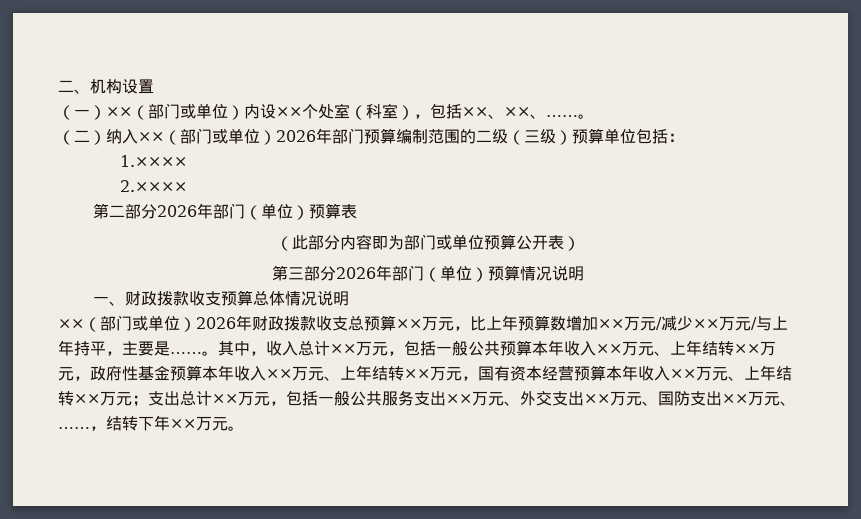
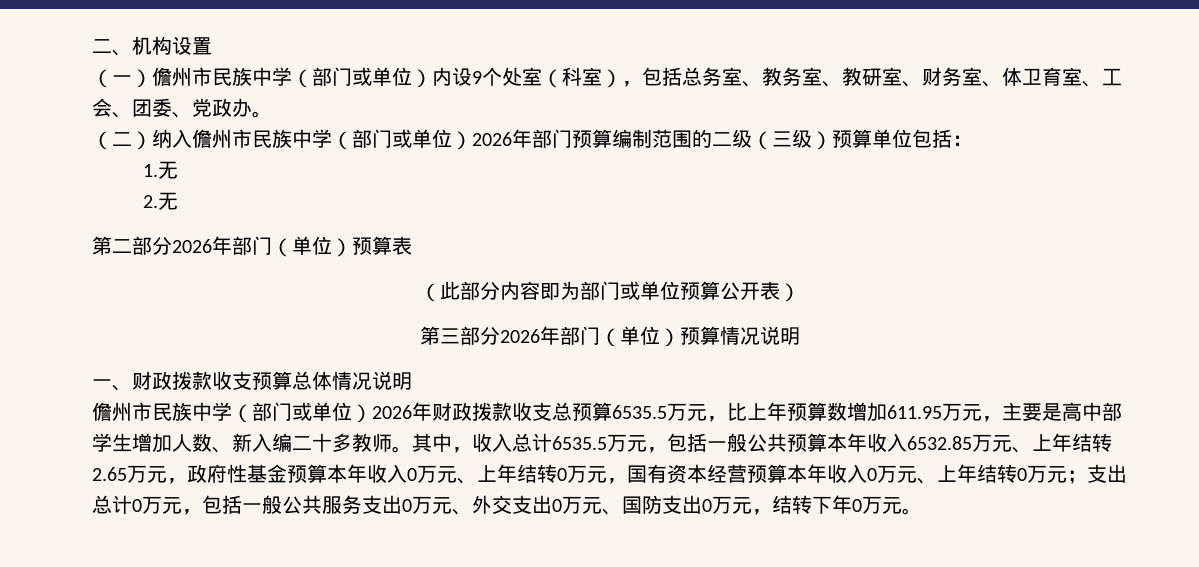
[106,107,132,117] ×× -> [152,67,292,87] 儋州市民族中学
[276,107,302,117] ×× -> [472,71,482,84] 9
[462,107,578,119] ××、××、…… -> [682,67,1122,87] [92,98,252,118] 总务室、教务室、教研室、财务室、体卫育室、工会、团委、党政办
[138,132,164,142] ×× -> [192,129,332,149] 儋州市民族中学
[120,155,188,167] [120,180,188,192] 1.×××× // 2.×××× -> [143,161,179,179] [143,192,179,210] 1.无 // 2.无
[58,319,84,329] ×× -> [92,402,232,422] 儋州市民族中学
[396,319,422,329] ×× -> [612,405,667,419] 6535.5
[598,316,788,331] [58,340,202,356] ××万元/减少××万元/与上年持平，主要是…… -> [887,402,1122,422] [92,433,392,453] 611.95万元，主要是高中部学生增加人数、新入编二十多教师
[330,344,356,354] ×× -> [552,436,607,450] 6535.5
[596,340,760,356] ××万元、上年结转×× -> [907,433,1112,453] [92,467,127,481] 6532.85万元、上年结转2.65
[266,365,430,381] ××万元、上年结转×× -> [407,464,567,484] 0万元、上年结转0
[670,365,792,381] [58,391,100,406] ××万元、上年结转×× -> [867,464,1027,484] 0万元、上年结转0
[212,394,238,404] ×× -> [132,499,142,512] 0
[446,394,472,404] ×× -> [402,499,412,512] 0
[584,394,610,404] ×× -> [552,499,562,512] 0
[722,391,796,406] [58,427,90,429] ××万元、…… -> [702,496,752,514] 0万元
[170,419,196,429] ×× -> [852,499,862,512] 0

